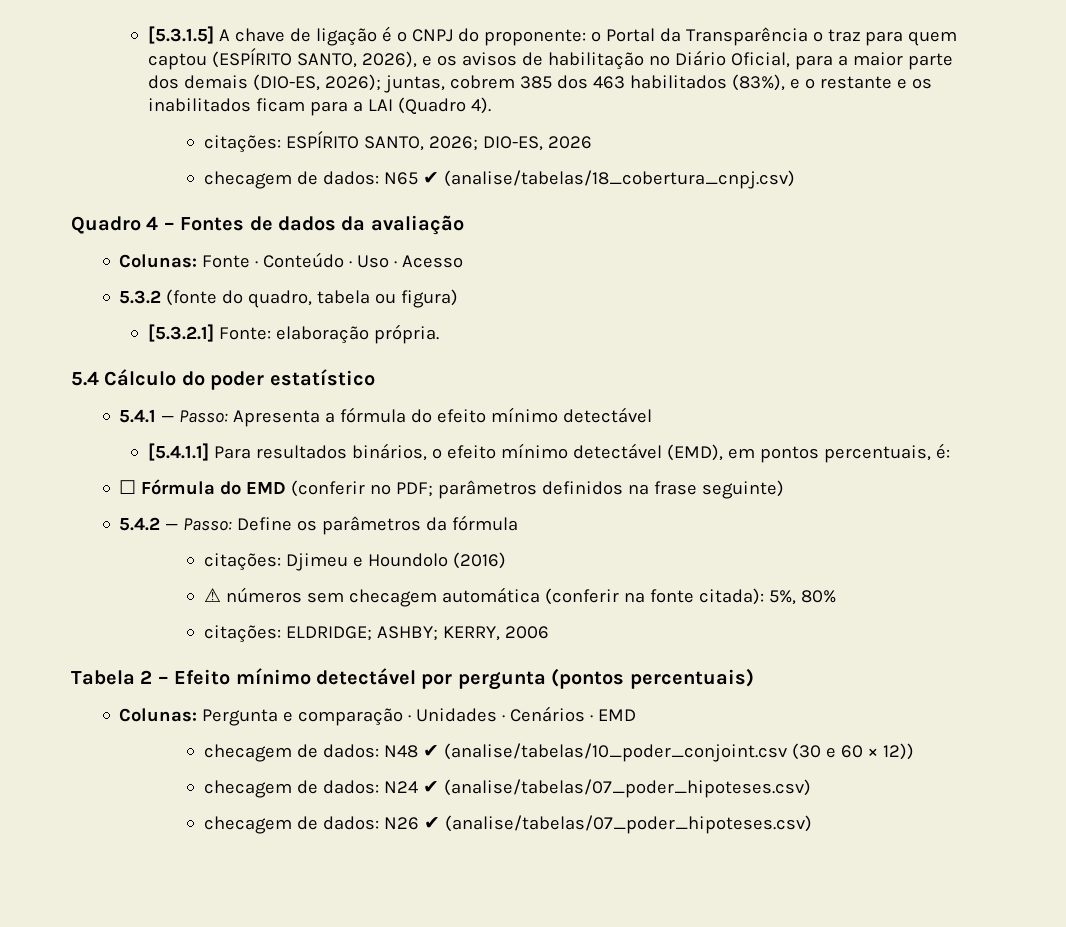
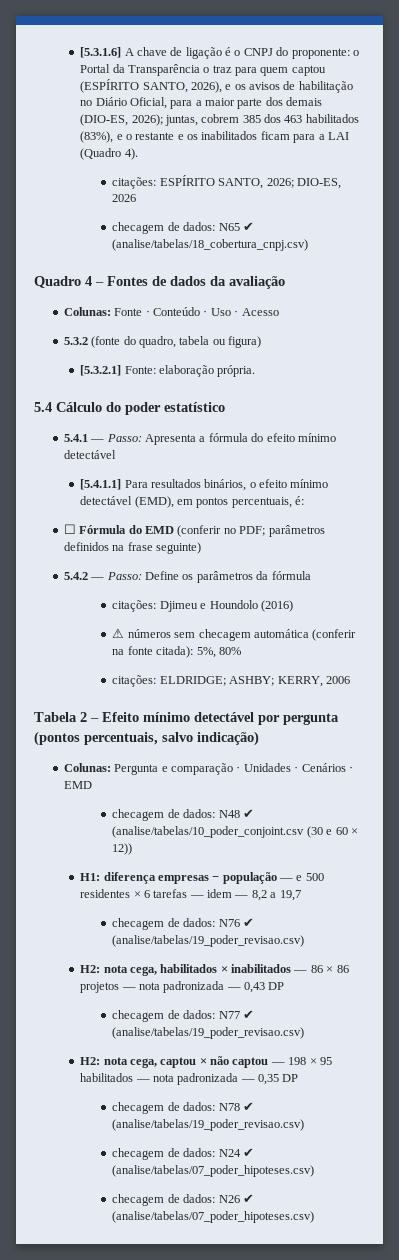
[147,26,214,44] [5.3.1.5] -> [80,47,122,58] [5.3.1.6]
[629,668,754,689] percentuais) -> [84,731,259,746] percentuais, salvo indicação)
(914, 751) none -> [80,872,324,884] [80,889,301,901] [112,918,254,930] [112,935,305,947] [80,964,349,976] [80,981,285,993] [112,1010,254,1022] [112,1027,305,1039] [80,1056,332,1068] [80,1073,299,1085] [112,1102,254,1114] [112,1119,305,1131] // H1: diferença empresas − população — e 500 residentes × 6 tarefas — idem — 8,2 a 19,7 // checagem de dados: N76 ✔ (analise/tabelas/19_poder_revisao.csv) // H2: nota cega, habilitados × inabilitados — 86 × 86 projetos — nota padronizada — 0,43 DP // checagem de dados: N77 ✔ (analise/tabelas/19_poder_revisao.csv) // H2: nota cega, captou × não captou — 198 × 95 habilitados — nota padronizada — 0,35 DP // checagem de dados: N78 ✔ (analise/tabelas/19_poder_revisao.csv)

